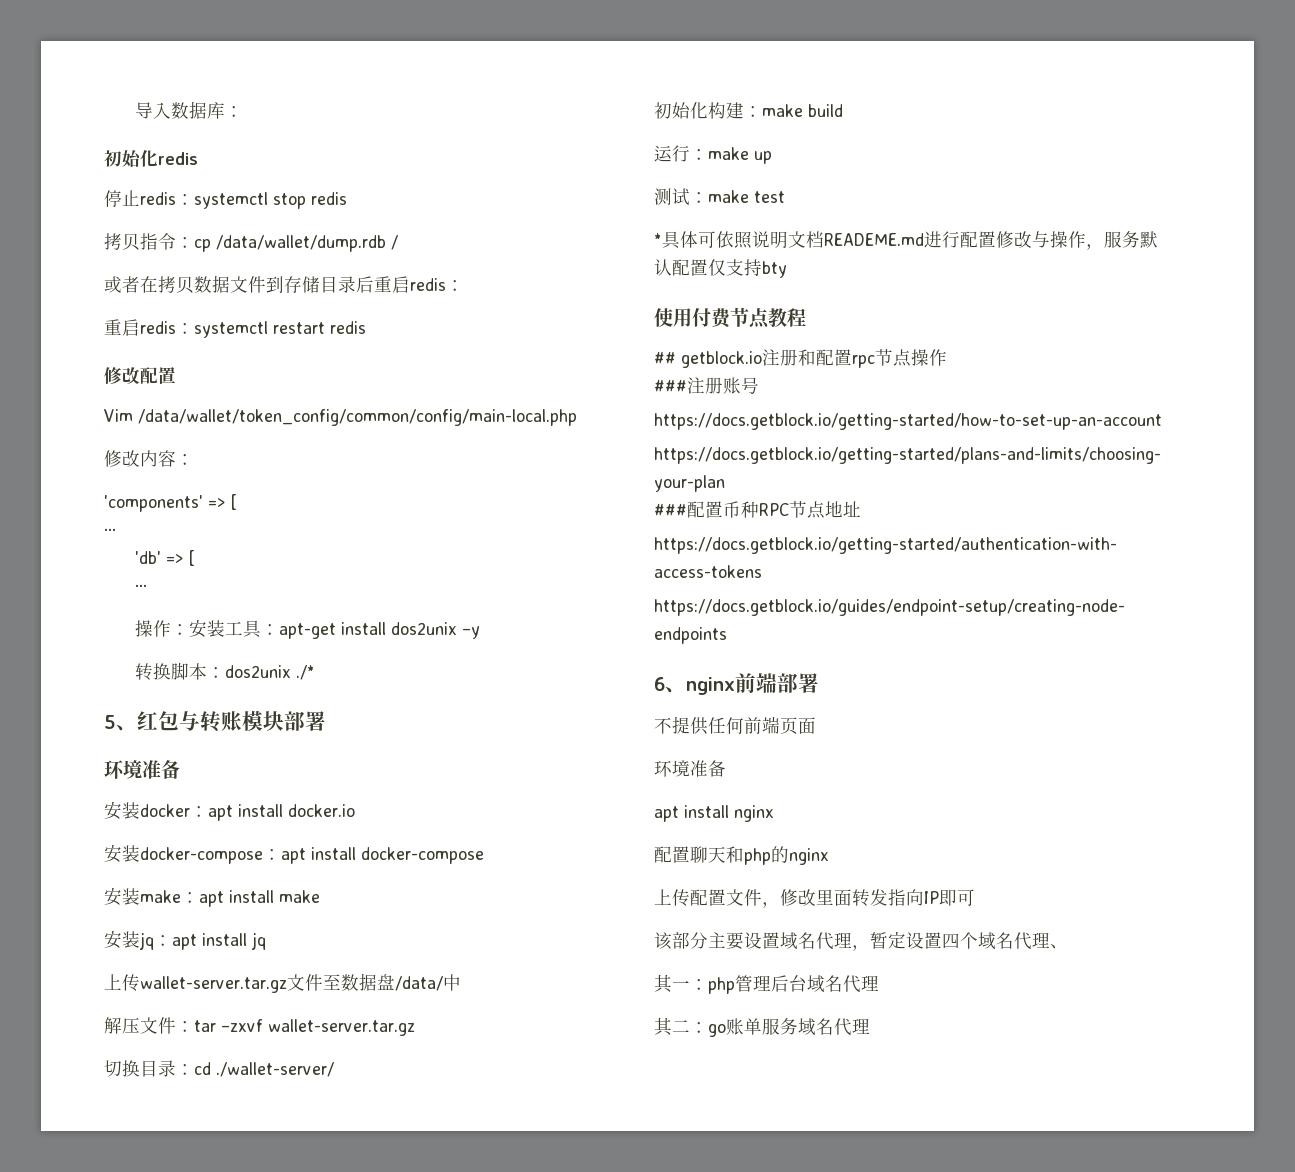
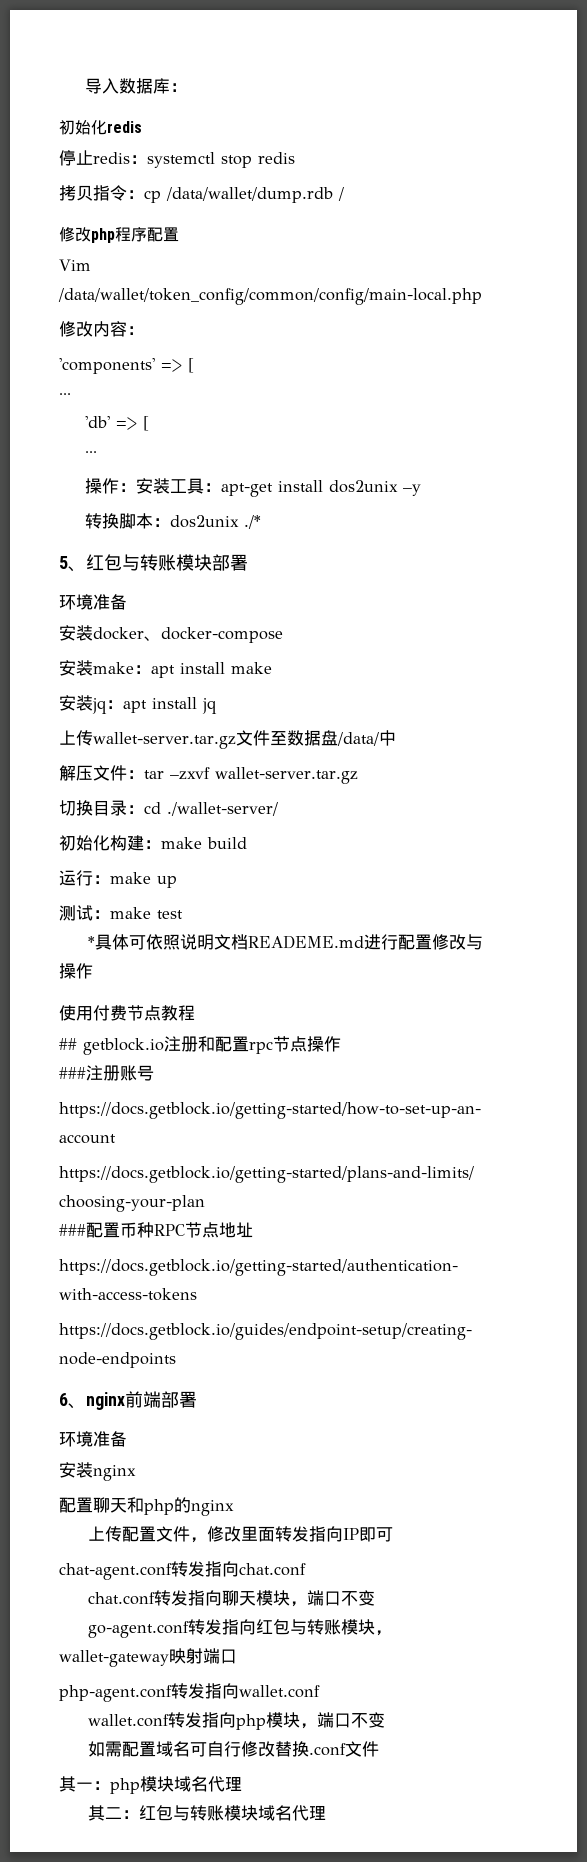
[104,275,464,294] [104,319,366,338] [104,367,140,385] // 或者在拷贝数据文件到存储目录后重启redis： // 重启redis：systemctl restart redis // 修改 -> [59,226,147,243] // 修改php程序
[190,804,355,821] [104,844,356,864] ：apt install docker.io // 安装docker-compose：apt install -> [144,636,161,641] 、
[1086,231,1158,250] [654,259,787,278] ，服务默认配置仅支持bty -> (93, 971) none
[654,716,816,735] [654,760,726,777] [654,805,729,822] // 不提供任何前端页面 // 环境准备 // apt install -> [59,1431,127,1447] [59,1462,93,1478] // 环境准备 // 安装
[654,931,1068,951] 该部分主要设置域名代理，暂定设置四个域名代理、 -> [59,1561,306,1580] [87,1590,375,1607] [87,1619,392,1638] [59,1648,237,1667] [59,1683,320,1702] [87,1712,385,1730] [87,1741,379,1757] chat-agent.conf转发指向chat.conf // chat.conf转发指向聊天模块，端口不变 // go-agent.conf转发指向红包与转账模块，wallet-gateway映射端口 // php-agent.conf转发指向wallet.conf // wallet.conf转发指向php模块，端口不变 // 如需配置域名可自行修改替换.conf文件
[735,975,807,992] 管理后台 -> [140,1776,174,1792] 模块
[708,1018,798,1037] go账单服务 -> [138,1805,258,1821] 红包与转账模块

